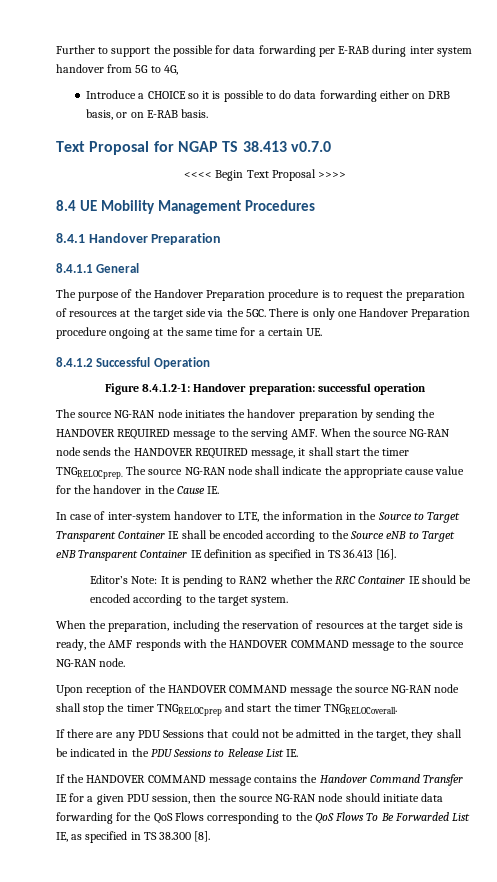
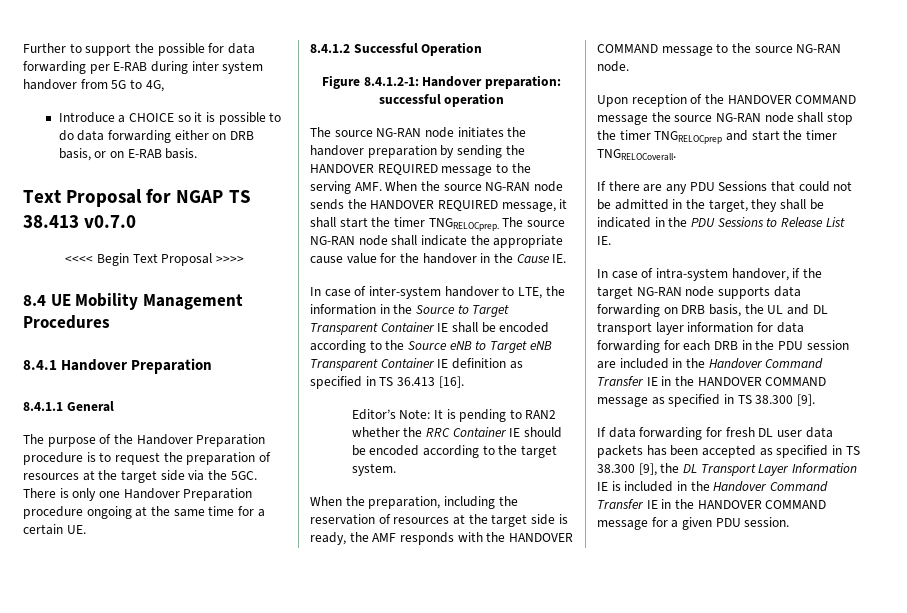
[56,774,464,786] [56,793,444,805] [56,812,471,824] [56,831,211,843] If the HANDOVER COMMAND message contains the Handover Command Transfer IE for a given PDU session, then the source NG-RAN node should initiate data forwarding for the QoS Flows corresponding to the QoS Flows To Be Forwarded List IE, as specified in TS 38.300 [8]. -> [597,268,822,281] [597,286,801,299] [597,304,828,317] [597,322,804,335] [597,340,849,353] [597,358,824,369] [597,376,827,386] [597,394,815,407] [597,427,833,440] [597,445,860,458] [597,463,857,476] [597,481,828,492] [597,499,827,509] [597,517,790,530] In case of intra-system handover, if the target NG-RAN node supports data forwarding on DRB basis, the UL and DL transport layer information for data forwarding for each DRB in the PDU session are included in the Handover Command Transfer IE in the HANDOVER COMMAND message as specified in TS 38.300 [9]. // If data forwarding for fresh DL user data packets has been accepted as specified in TS 38.300 [9], the DL Transport Layer Information IE is included in the Handover Command Transfer IE in the HANDOVER COMMAND message for a given PDU session.

